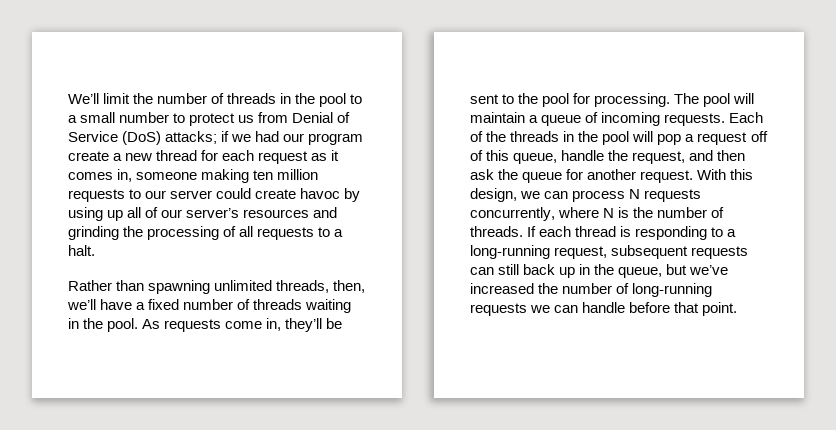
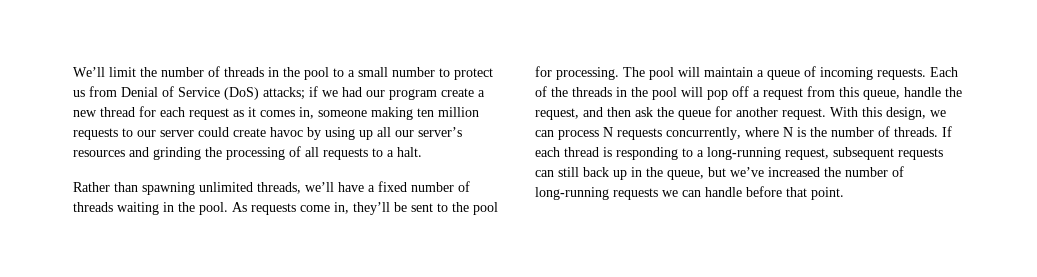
[145,207,159,218] of -> (391, 132) none
[333,280,366,293] then, -> (301, 188) none
(682, 139) none -> [732,86,749,97] off
[750,131,768,142] [470,150,483,161] off of -> [807,86,835,97] from

